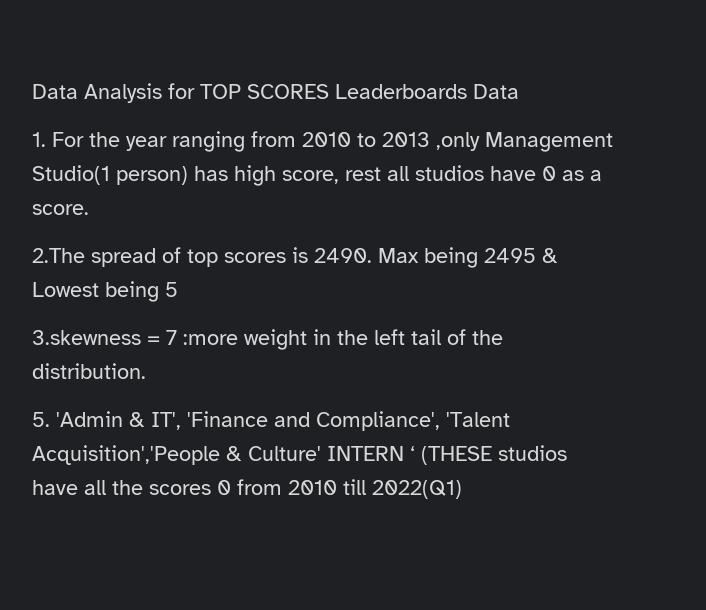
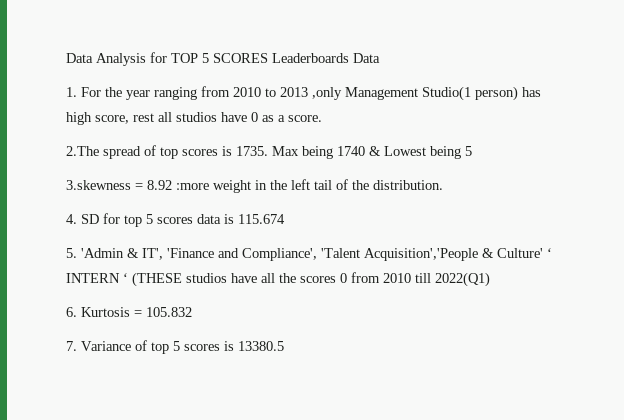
(241, 91) none -> [202,53,209,63] 5
[314,248,372,263] 2490. -> [236,146,268,156] 1735.
[484,248,536,263] 2495 -> [337,146,365,156] 1740
[166,330,177,345] 7 -> [147,180,172,190] 8.92
(146, 371) none -> [66,213,285,227] // 4. SD for top 5 scores data is 115.674
(321, 453) none -> [547,248,552,258] ‘
(462, 489) none -> [66,307,192,317] [66,340,284,354] // 6. Kurtosis = 105.832 // 7. Variance of top 5 scores is 13380.5

